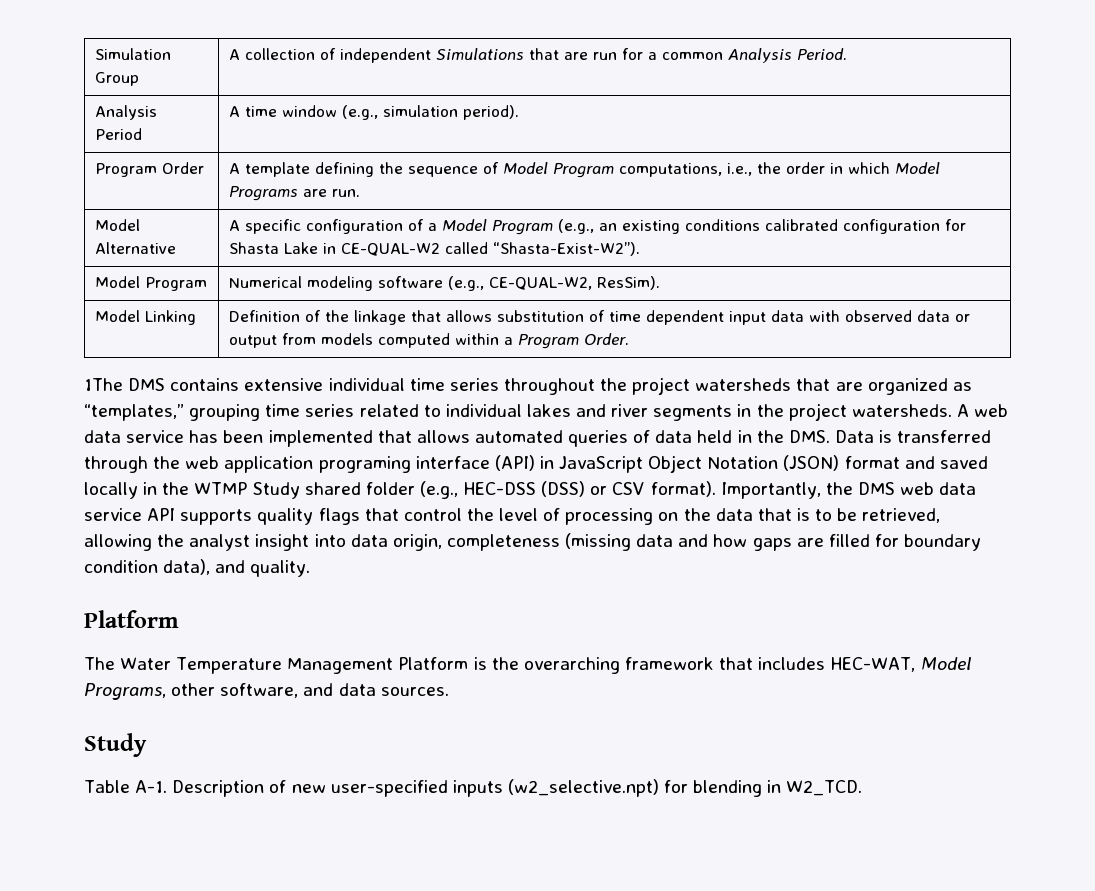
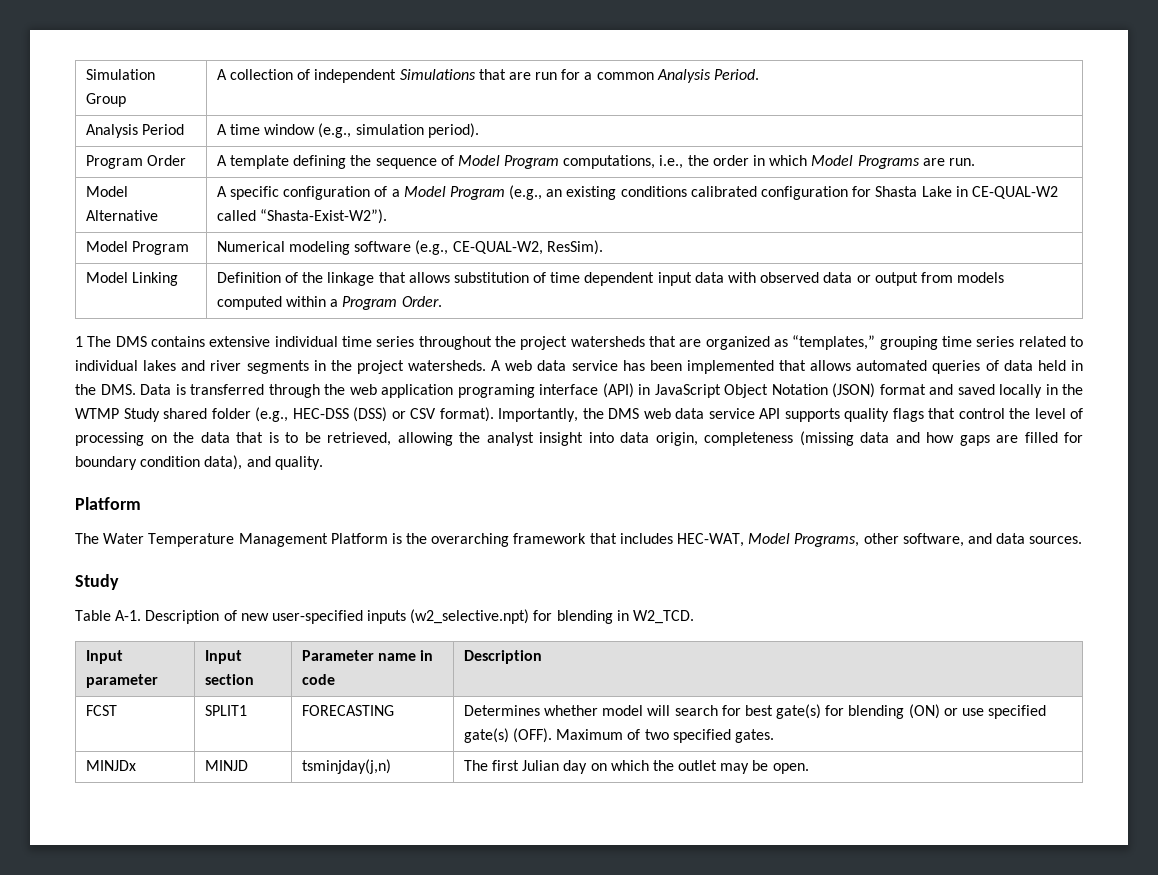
[84,378,123,391] 1The -> [75,336,112,347] 1 The
(863, 788) none -> [85,650,123,664] [85,674,158,688] [204,650,242,664] [204,674,254,685] [301,650,434,661] [301,674,335,685] [463,650,542,664] [85,705,117,716] [204,705,247,716] [301,705,394,716] [463,704,1047,719] [463,728,774,743] [85,760,136,771] [204,760,248,771] [301,759,391,774] [463,760,809,774] // Input parameter | Input section | Parameter name in code | Description // FCST | SPLIT1 | FORECASTING | Determines whether model will search for best gate(s) for blending (ON) or use specified gate(s) (OFF). Maximum of two specified gates. // MINJDx | MINJD | tsminjday(j,n) | The first Julian day on which the outlet may be open.

